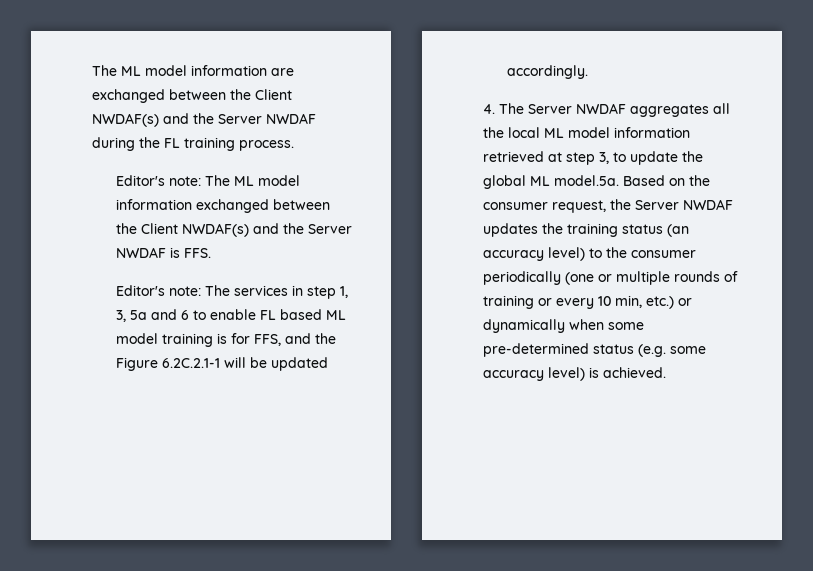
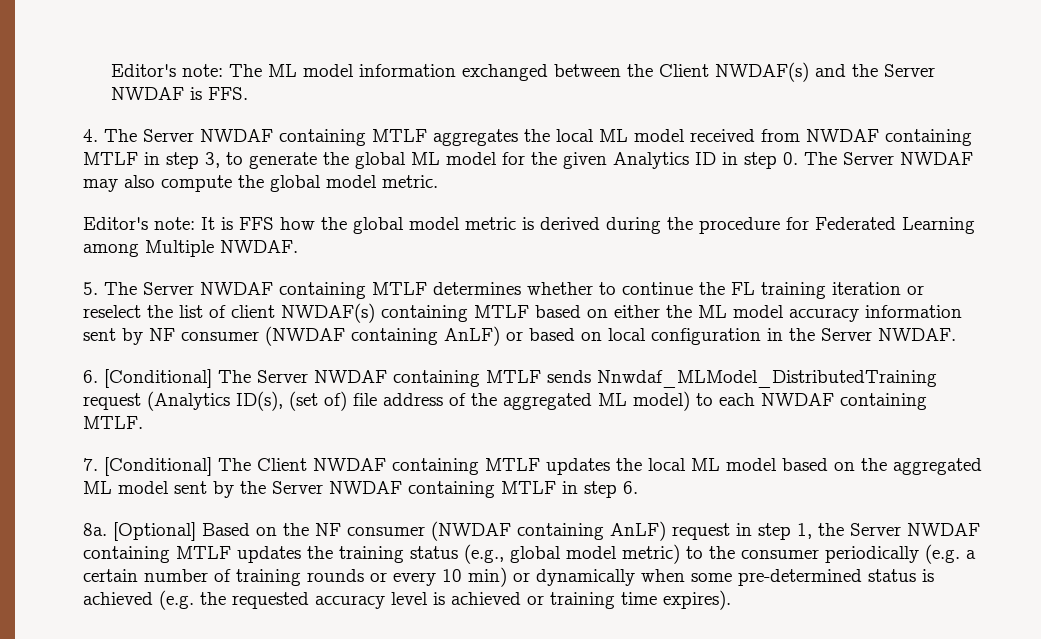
[92,65,295,76] [92,89,293,103] [92,113,317,127] [92,137,295,151] The ML model information are exchanged between the Client NWDAF(s) and the Server NWDAF during the FL training process. // -> (111, 70) none
[116,285,349,299] [116,309,347,322] [116,333,337,347] [116,357,329,371] [507,65,589,79] // Editor's note: The services in step 1, 3, 5a and 6 to enable FL based ML model training is for FFS, and the Figure 6.2C.2.1-1 will be updated accordingly. -> (249, 93) none
[630,103,731,117] [483,127,691,138] [483,151,563,162] aggregates all the local ML model information retrieved at -> [278,129,972,146] [82,152,160,165] containing MTLF aggregates the local ML model received from NWDAF containing MTLF in
[630,151,679,165] update -> [248,152,317,169] generate
[554,175,711,186] [483,199,734,213] model.5a. Based on the consumer request, the Server NWDAF -> [445,152,973,169] [82,175,438,192] [82,217,975,234] [82,240,298,257] [82,282,924,299] [82,303,962,323] [82,326,956,346] [82,369,937,388] [82,391,927,411] [82,416,143,429] [82,457,982,476] [82,481,638,498] [82,521,980,541] [82,546,231,563] model for the given Analytics ID in step 0. The Server NWDAF may also compute the global model metric. // Editor's note: It is FFS how the global model metric is derived during the procedure for Federated Learning among Multiple NWDAF. // 5. The Server NWDAF containing MTLF determines whether to continue the FL training iteration or reselect the list of client NWDAF(s) containing MTLF based on either the ML model accuracy information sent by NF consumer (NWDAF containing AnLF) or based on local configuration in the Server NWDAF. // 6. [Conditional] The Server NWDAF containing MTLF sends Nnwdaf_MLModel_DistributedTraining request (Analytics ID(s), (set of) file address of the aggregated ML model) to each NWDAF containing MTLF. // 7. [Conditional] The Client NWDAF containing MTLF updates the local ML model based on the aggregated ML model sent by the Server NWDAF containing MTLF in step 6. // 8a. [Optional] Based on the NF consumer (NWDAF containing AnLF) request in step 1, the Server NWDAF containing MTLF
[667,224,690,237] [483,247,697,261] [483,271,721,285] (an accuracy level) to the consumer periodically (one or multiple rounds -> [463,544,976,564] [82,569,208,582] (e.g., global model metric) to the consumer periodically (e.g. a certain number
(535, 302) none -> [306,569,364,582] rounds
[615,295,675,309] min, etc.) -> [467,567,507,587] min)
[638,344,707,357] [483,367,667,381] (e.g. some accuracy level) is achieved. -> [921,569,934,582] [82,590,731,610] is achieved (e.g. the requested accuracy level is achieved or training time expires).

